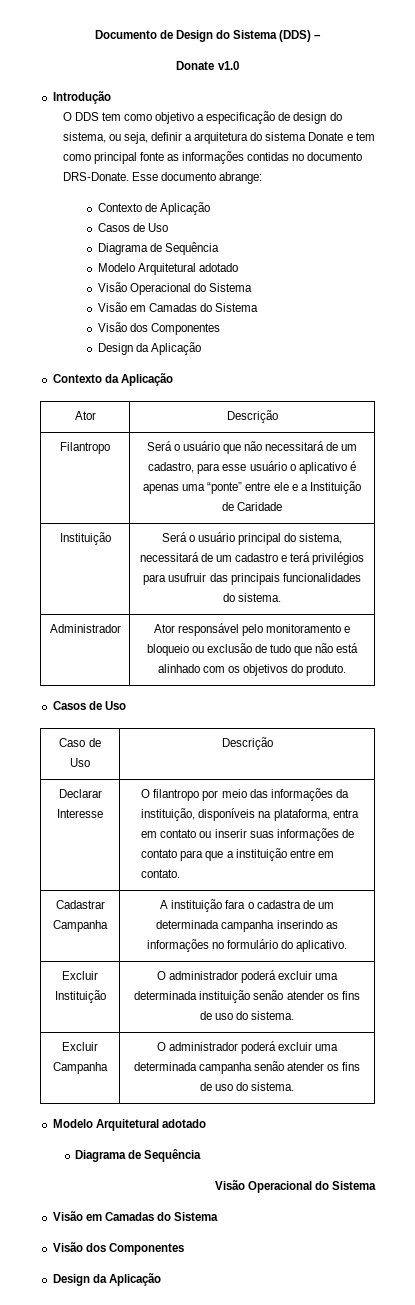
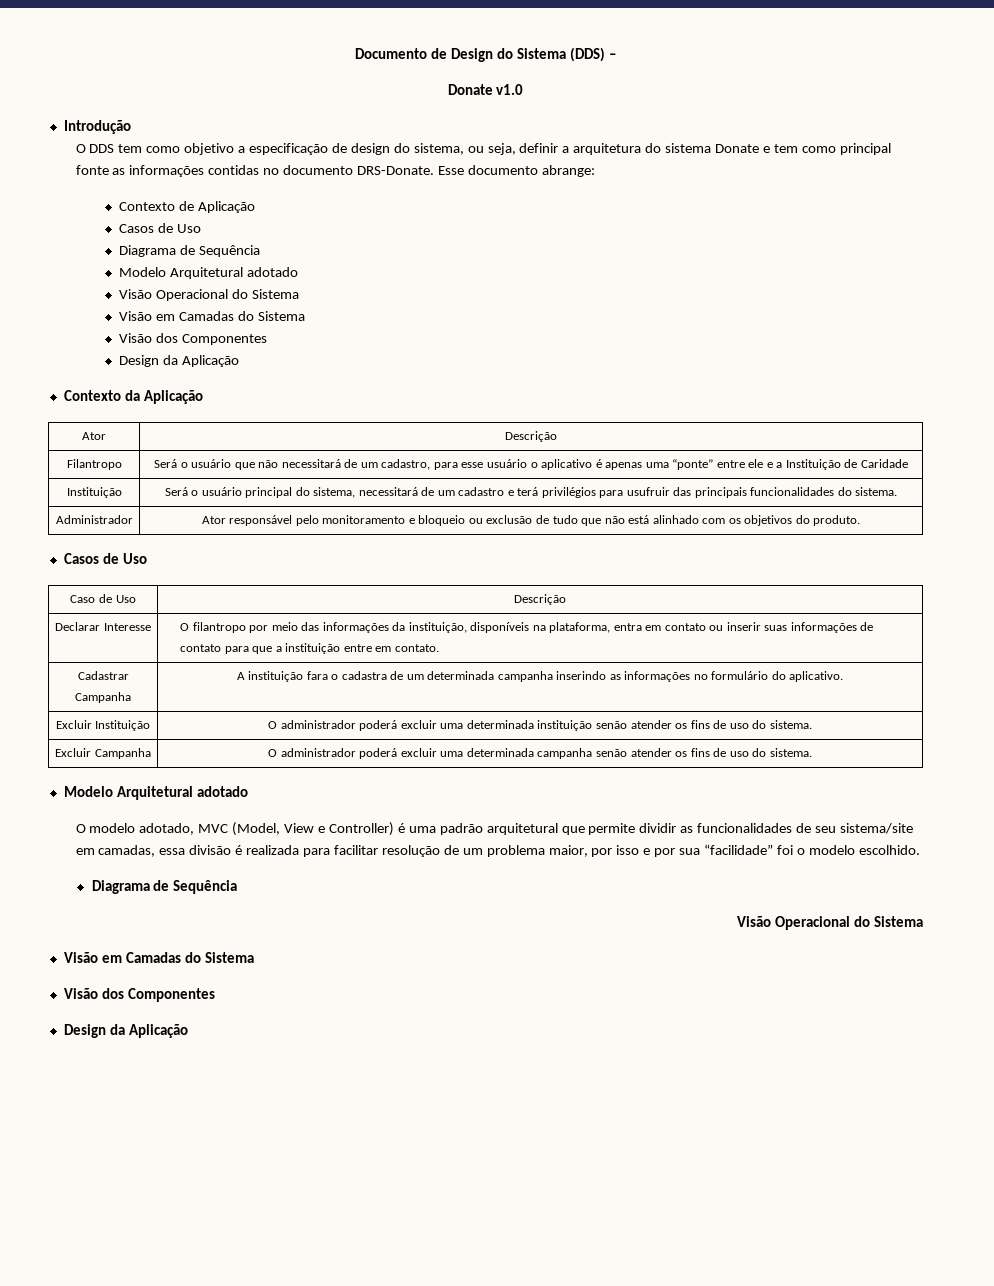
(206, 1123) none -> [75,822,913,836] [75,844,920,857] // O modelo adotado, MVC (Model, View e Controller) é uma padrão arquitetural que permite dividir as funcionalidades de seu sistema/site em camadas, essa divisão é realizada para facilitar resolução de um problema maior, por isso e por sua “facilidade” foi o modelo escolhido.

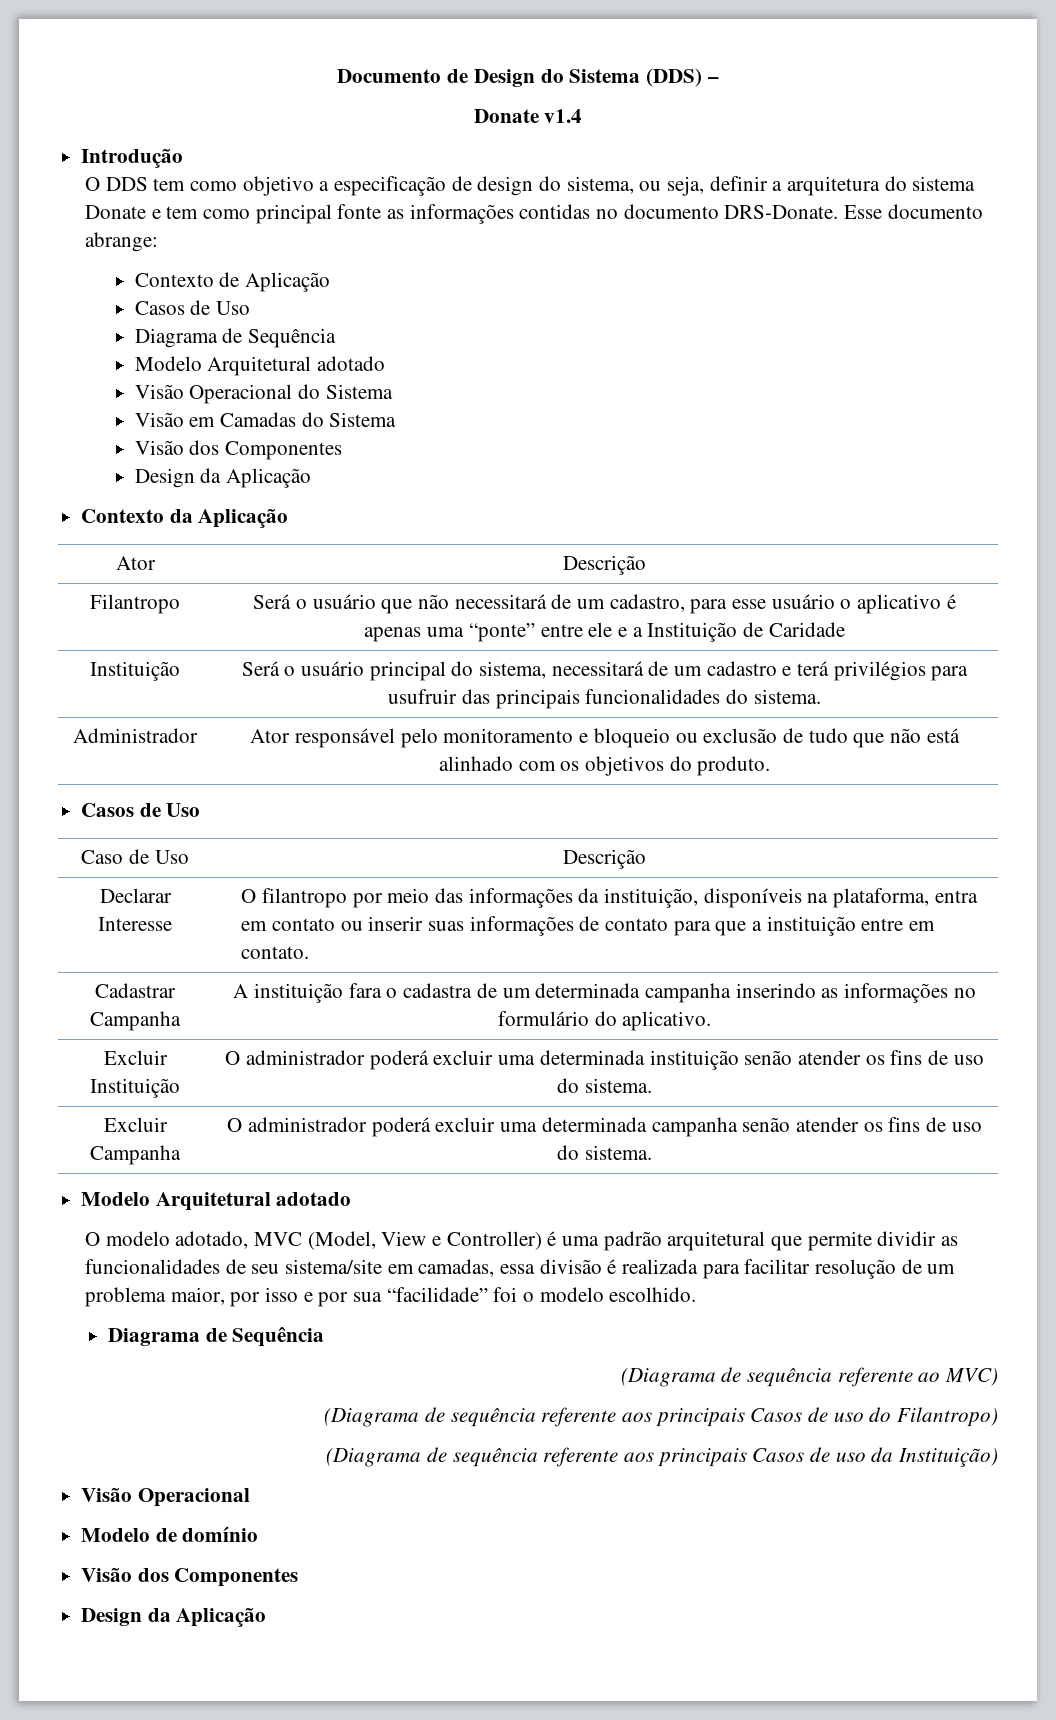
[496,84,524,95] v1.0 -> [544,109,583,123] v1.4
[737,916,923,930] [63,952,254,963] Visão Operacional do Sistema // Visão em Camadas do Sistema -> [620,1367,998,1387] [324,1407,998,1427] [326,1447,998,1467] [81,1488,250,1507] [81,1526,259,1542] (Diagrama de sequência referente ao MVC) // (Diagrama de sequência referente aos principais Casos de uso do Filantropo) // (Diagrama de sequência referente aos principais Casos de uso da Instituição) // Visão Operacional // Modelo de domínio

